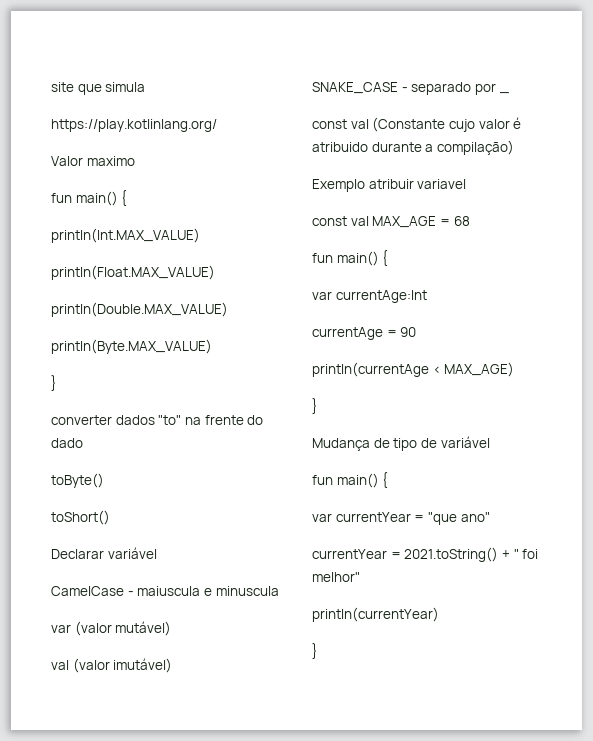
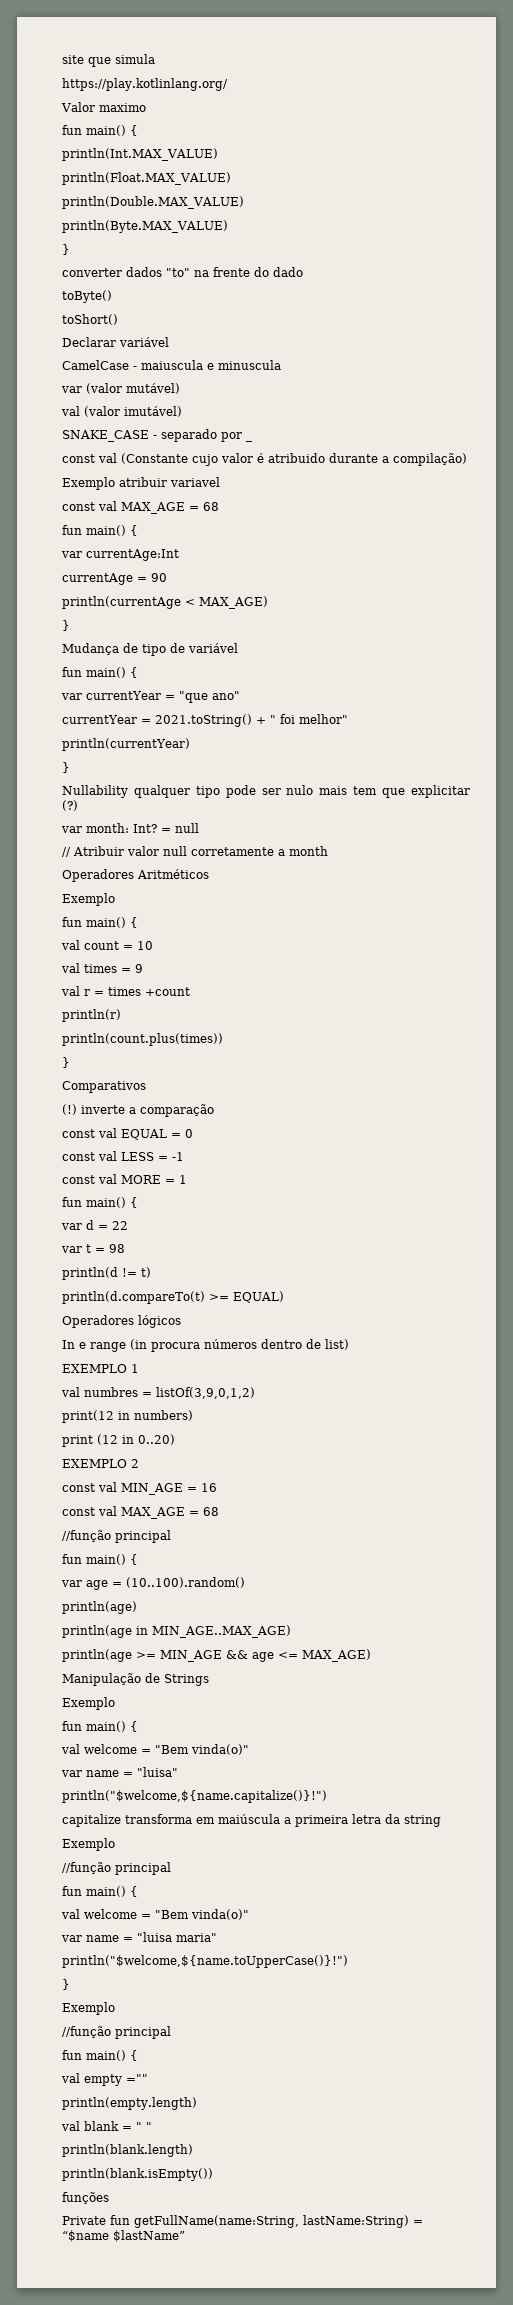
(318, 651) none -> [62,785,471,798] [62,800,78,811] [61,823,199,833] [62,846,328,857] [62,869,209,882] [62,893,115,906] [62,917,138,928] [61,940,153,950] [61,963,143,973] [61,986,190,996] [62,1009,121,1022] [62,1033,223,1046] [62,1057,70,1068] [62,1081,146,1093] [62,1104,214,1117] [62,1128,193,1140] [62,1151,184,1161] [62,1174,187,1184] [62,1197,138,1208] [61,1220,128,1230] [61,1244,125,1253] [62,1267,151,1280] [62,1291,284,1304] [62,1315,181,1328] [62,1339,349,1352] [62,1364,139,1373] [61,1387,255,1399] [62,1410,193,1423] [62,1434,175,1447] [62,1459,139,1468] [62,1482,217,1495] [62,1506,219,1519] [62,1530,171,1543] [62,1554,138,1565] [61,1577,245,1590] [62,1601,137,1614] [62,1625,291,1638] [62,1649,371,1662] [62,1673,209,1686] [62,1697,115,1710] [62,1721,138,1732] [61,1744,249,1755] [61,1767,178,1777] [62,1790,327,1803] [62,1814,441,1827] [62,1838,115,1851] [62,1862,171,1875] [62,1886,138,1897] [61,1909,249,1920] [61,1932,217,1942] [62,1955,348,1968] [62,1979,70,1990] [62,2002,115,2015] [62,2026,171,2039] [62,2050,138,2061] [61,2073,148,2086] [62,2097,197,2110] [61,2121,152,2131] [62,2144,193,2157] [62,2168,213,2181] [62,2192,109,2204] [62,2215,423,2228] [62,2230,185,2242] // Nullability qualquer tipo pode ser nulo mais tem que explicitar (?) // var month: Int? = null // // Atribuir valor null corretamente a month // Operadores Aritméticos // Exemplo // fun main() { // val count = 10 // val times = 9 // val r = times +count // println(r) // println(count.plus(times)) // } // Comparativos // (!) inverte a comparação // const val EQUAL = 0 // const val LESS = -1 // const val MORE = 1 // fun main() { // var d = 22 // var t = 98 // println(d != t) // println(d.compareTo(t) >= EQUAL) // Operadores lógicos // In e range (in procura números dentro de list) // EXEMPLO 1 // val numbres = listOf(3,9,0,1,2) // print(12 in numbers) // print (12 in 0..20) // EXEMPLO 2 // const val MIN_AGE = 16 // const val MAX_AGE = 68 // //função principal // fun main() { // var age = (10..100).random() // println(age) // println(age in MIN_AGE..MAX_AGE) // println(age >= MIN_AGE && age <= MAX_AGE) // Manipulação de Strings // Exemplo // fun main() { // val welcome = "Bem vinda(o)" // var name = "luisa" // println("$welcome,${name.capitalize()}!") // capitalize transforma em maiúscula a primeira letra da string // Exemplo // //função principal // fun main() { // val welcome = "Bem vinda(o)" // var name = "luisa maria" // println("$welcome,${name.toUpperCase()}!") // } // Exemplo // //função principal // fun main() { // val empty ="" // println(empty.length) // val blank = " " // println(blank.length) // println(blank.isEmpty()) // funções // Private fun getFullName(name:String, lastName:String) = “$name $lastName”

